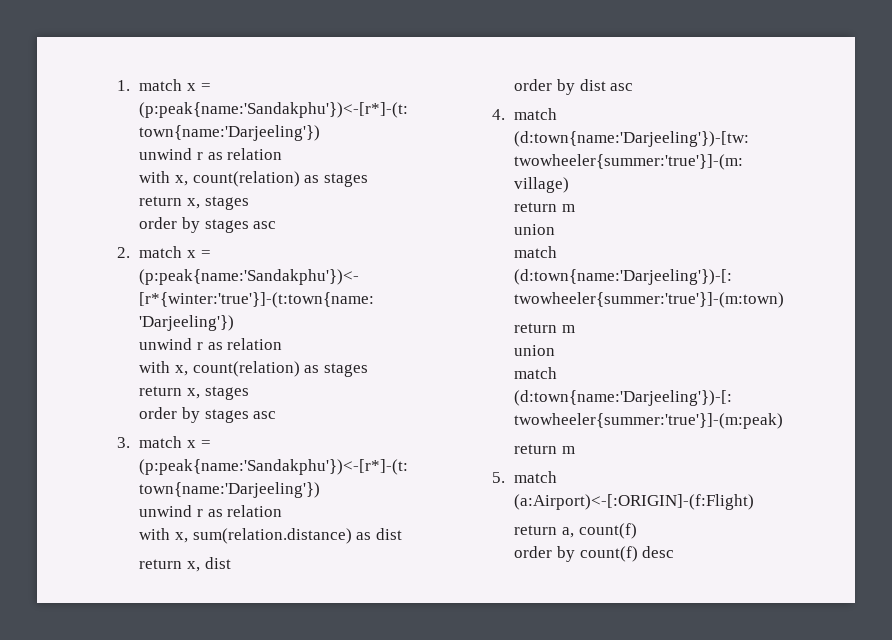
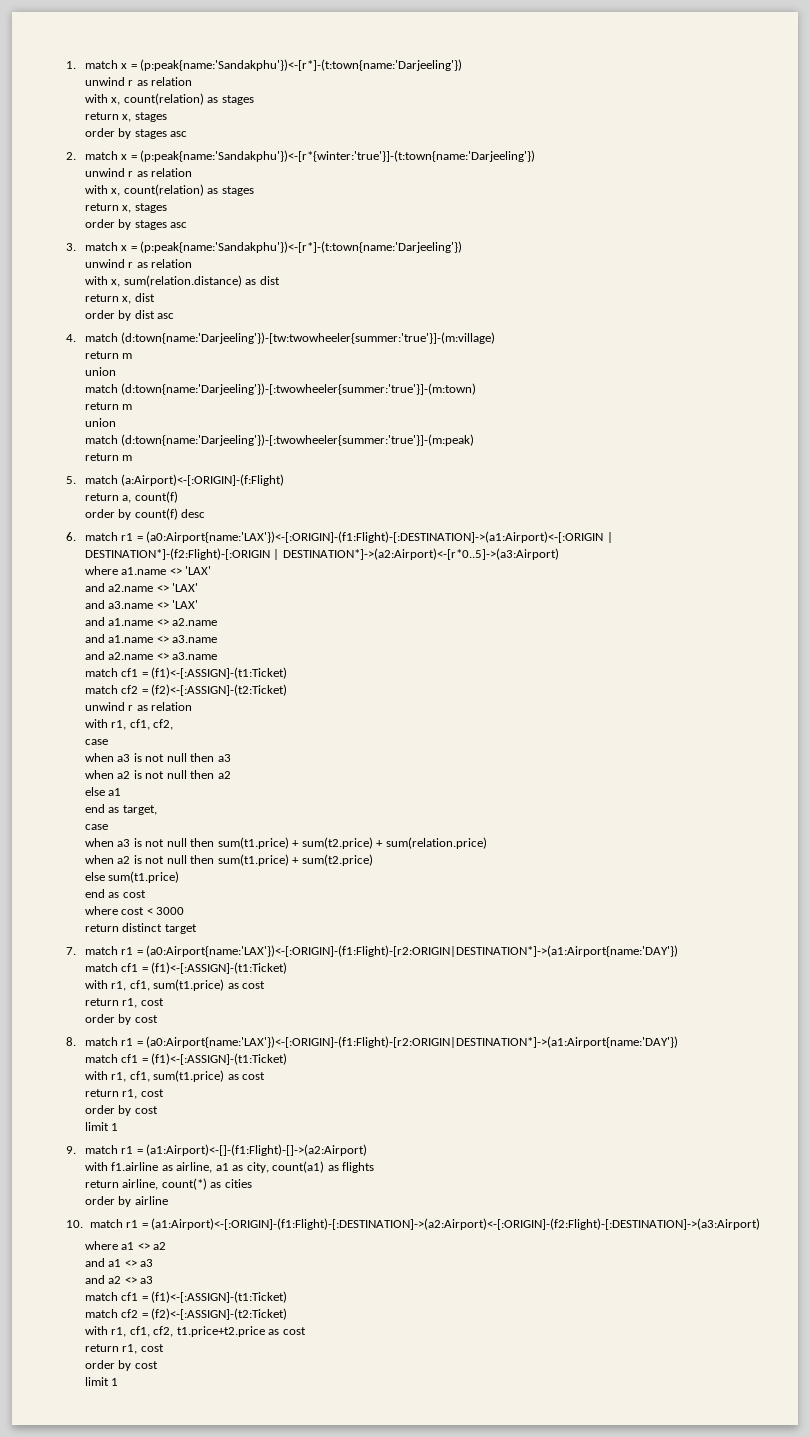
(675, 552) none -> [66,531,613,543] [84,548,559,560] [84,566,212,575] [84,583,199,592] [84,600,199,609] [84,617,218,626] [84,634,218,643] [84,651,218,660] [84,667,288,679] [84,684,288,696] [84,702,193,711] [84,719,174,730] [84,739,108,745] [84,753,231,762] [84,770,231,779] [84,787,122,796] [84,804,157,815] [84,824,108,830] [84,837,487,849] [84,854,373,866] [84,871,180,883] [84,889,146,898] [84,906,185,915] [84,923,197,934] [66,945,679,957] [84,962,288,974] [84,979,266,991] [84,998,164,1008] [84,1014,158,1025] [66,1036,679,1048] [84,1053,288,1065] [84,1070,266,1082] [84,1089,164,1099] [84,1105,158,1116] [84,1122,119,1131] [66,1144,368,1156] [84,1161,375,1173] [84,1178,252,1190] [84,1196,168,1207] [66,1218,761,1230] [84,1241,167,1250] [84,1258,154,1267] [84,1275,154,1284] [84,1291,288,1303] [84,1308,288,1320] [84,1326,306,1337] [84,1344,164,1354] [84,1360,158,1371] [84,1377,119,1386] // 6. match r1 = (a0:Airport{name:'LAX'})<-[:ORIGIN]-(f1:Flight)-[:DESTINATION]->(a1:Airport)<-[:ORIGIN | DESTINATION*]-(f2:Flight)-[:ORIGIN | DESTINATION*]->(a2:Airport)<-[r*0..5]->(a3:Airport) // where a1.name <> 'LAX' // and a2.name <> 'LAX' // and a3.name <> 'LAX' // and a1.name <> a2.name // and a1.name <> a3.name // and a2.name <> a3.name // match cf1 = (f1)<-[:ASSIGN]-(t1:Ticket) // match cf2 = (f2)<-[:ASSIGN]-(t2:Ticket) // unwind r as relation // with r1, cf1, cf2, // case // when a3 is not null then a3 // when a2 is not null then a2 // else a1 // end as target, // case // when a3 is not null then sum(t1.price) + sum(t2.price) + sum(relation.price) // when a2 is not null then sum(t1.price) + sum(t2.price) // else sum(t1.price) // end as cost // where cost < 3000 // return distinct target // 7. match r1 = (a0:Airport{name:'LAX'})<-[:ORIGIN]-(f1:Flight)-[r2:ORIGIN|DESTINATION*]->(a1:Airport{name:'DAY'}) // match cf1 = (f1)<-[:ASSIGN]-(t1:Ticket) // with r1, cf1, sum(t1.price) as cost // return r1, cost // order by cost // 8. match r1 = (a0:Airport{name:'LAX'})<-[:ORIGIN]-(f1:Flight)-[r2:ORIGIN|DESTINATION*]->(a1:Airport{name:'DAY'}) // match cf1 = (f1)<-[:ASSIGN]-(t1:Ticket) // with r1, cf1, sum(t1.price) as cost // return r1, cost // order by cost // limit 1 // 9. match r1 = (a1:Airport)<-[]-(f1:Flight)-[]->(a2:Airport) // with f1.airline as airline, a1 as city, count(a1) as flights // return airline, count(*) as cities // order by airline // 10. match r1 = (a1:Airport)<-[:ORIGIN]-(f1:Flight)-[:DESTINATION]->(a2:Airport)<-[:ORIGIN]-(f2:Flight)-[:DESTINATION]->(a3:Airport) // where a1 <> a2 // and a1 <> a3 // and a2 <> a3 // match cf1 = (f1)<-[:ASSIGN]-(t1:Ticket) // match cf2 = (f2)<-[:ASSIGN]-(t2:Ticket) // with r1, cf1, cf2, t1.price+t2.price as cost // return r1, cost // order by cost // limit 1

